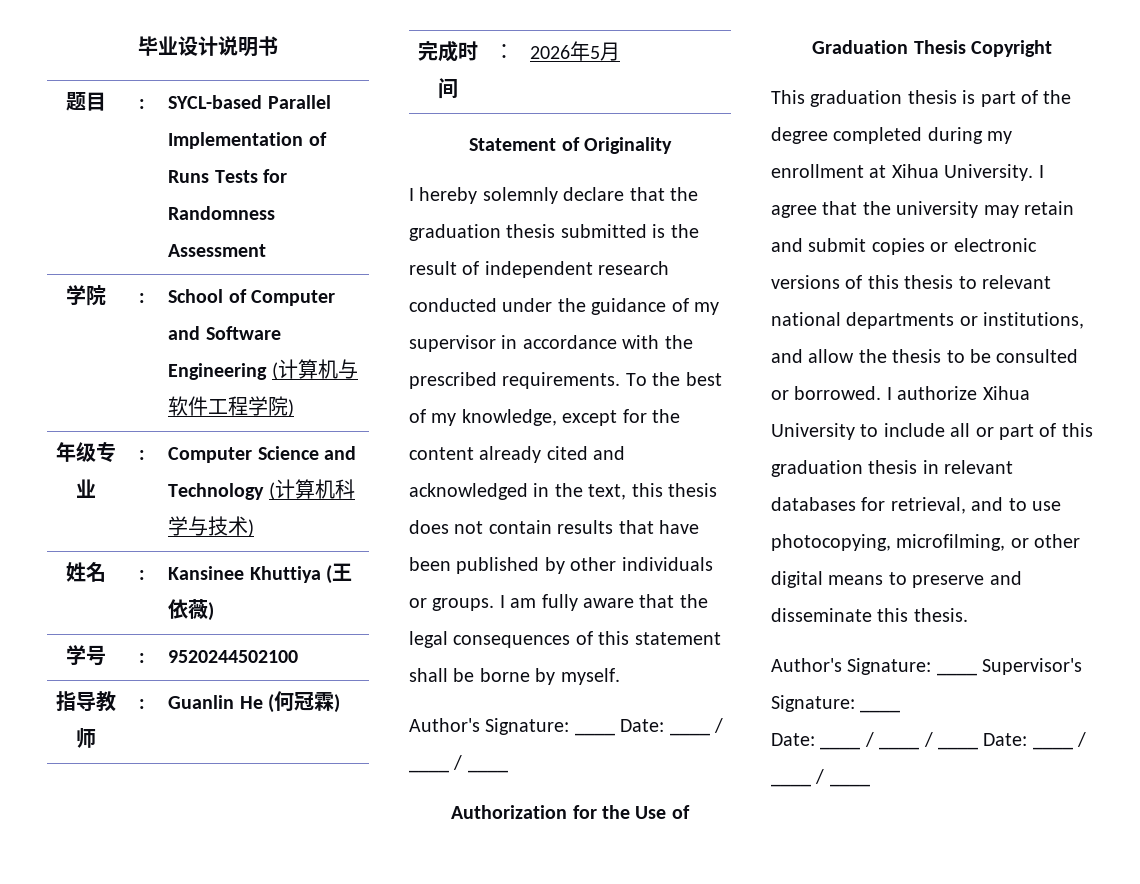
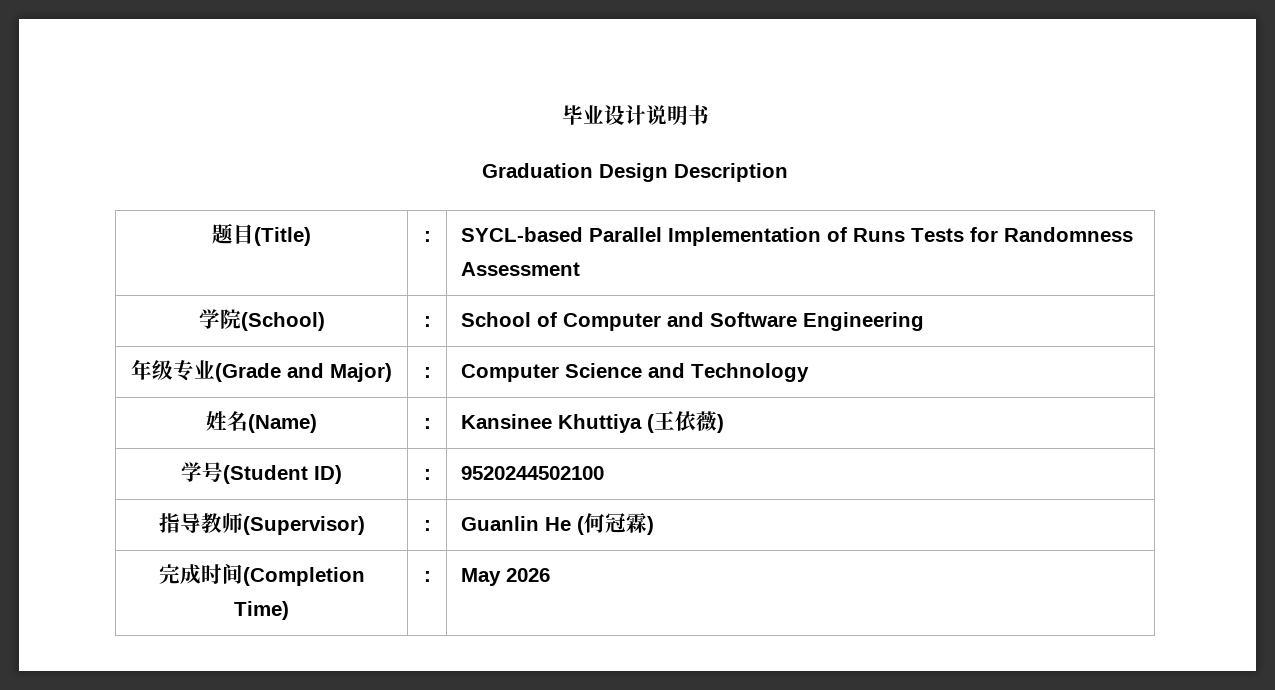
(278, 46) none -> [482,163,788,182] // Graduation Design Description
(106, 101) none -> [254,227,311,246] (Title)
(106, 295) none -> [240,312,325,331] (School)
[271,359,358,380] [168,396,295,417] (计算机与软件工程学院) -> (924, 321) none
(96, 488) none -> [215,363,392,382] (Grade and Major)
[268,479,355,500] [168,516,255,537] (计算机科学与技术) -> (809, 372) none
(106, 572) none -> [248,414,317,433] (Name)
(106, 655) none -> [223,465,342,484] (Student ID)
(96, 738) none -> [242,516,365,535] (Supervisor)
[494,44,514,59] [530,41,621,61] [469,137,672,154] [409,187,698,204] [409,224,699,241] [409,261,670,278] [409,298,719,315] [409,335,693,352] [409,372,722,389] [409,409,680,426] [409,446,626,463] [409,483,717,500] [409,520,699,534] [409,557,713,574] [409,594,708,611] [409,631,721,648] [409,668,620,685] [409,718,615,736] [620,719,665,732] [669,718,723,736] [409,755,508,773] [451,805,690,819] [812,40,1052,57] [771,90,1072,107] [771,127,1013,144] [771,164,1044,181] [771,201,1074,218] [771,238,1037,255] [771,275,1051,289] [771,312,1085,329] [771,349,1079,363] [771,386,1030,400] [771,423,1093,440] [771,460,1014,477] [771,497,1061,514] [771,534,1081,551] [771,571,1022,588] [771,608,968,622] [771,658,1083,676] [771,695,901,713] [771,733,815,746] [820,732,978,750] [983,733,1028,746] [1032,732,1087,750] [771,769,870,787] | ： | 2026年5月 // Statement of Originality // I hereby solemnly declare that the graduation thesis submitted is the result of independent research conducted under the guidance of my supervisor in accordance with the prescribed requirements. To the best of my knowledge, except for the content already cited and acknowledged in the text, this thesis does not contain results that have been published by other individuals or groups. I am fully aware that the legal consequences of this statement shall be borne by myself. // Author's Signature: ____ Date: ____ / ____ / ____ // Authorization for the Use of Graduation Thesis Copyright // This graduation thesis is part of the degree completed during my enrollment at Xihua University. I agree that the university may retain and submit copies or electronic versions of this thesis to relevant national departments or institutions, and allow the thesis to be consulted or borrowed. I authorize Xihua University to include all or part of this graduation thesis in relevant databases for retrieval, and to use photocopying, microfilming, or other digital means to preserve and disseminate this thesis. // Author's Signature: ____ Supervisor's Signature: ____ // Date: ____ / ____ / ____ Date: ____ / ____ / ____ -> [242,567,365,586] [234,601,289,620] [423,571,431,582] [460,568,550,586] (Completion Time) | : | May 2026

